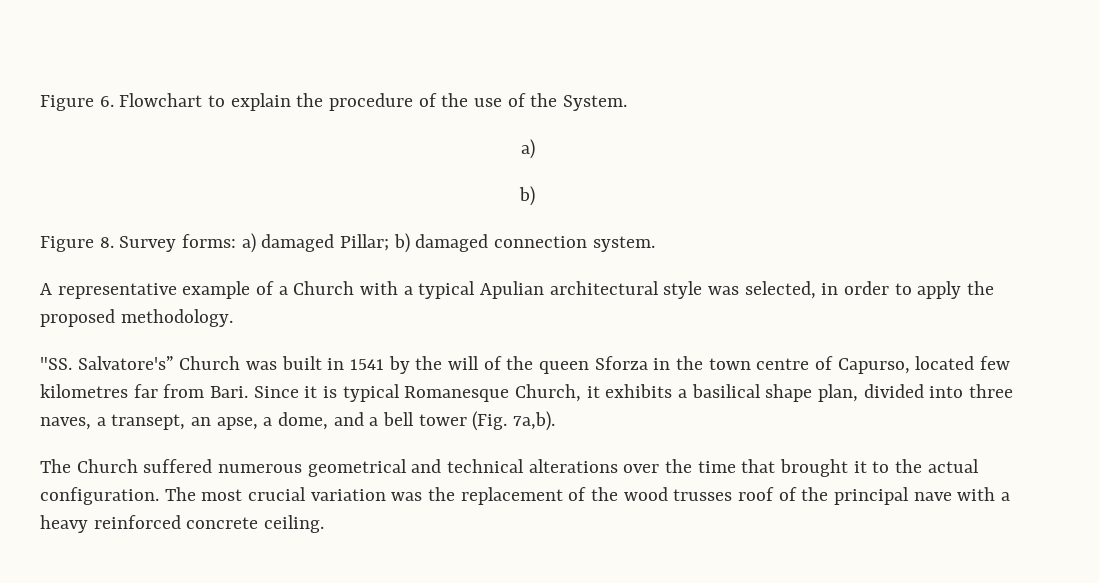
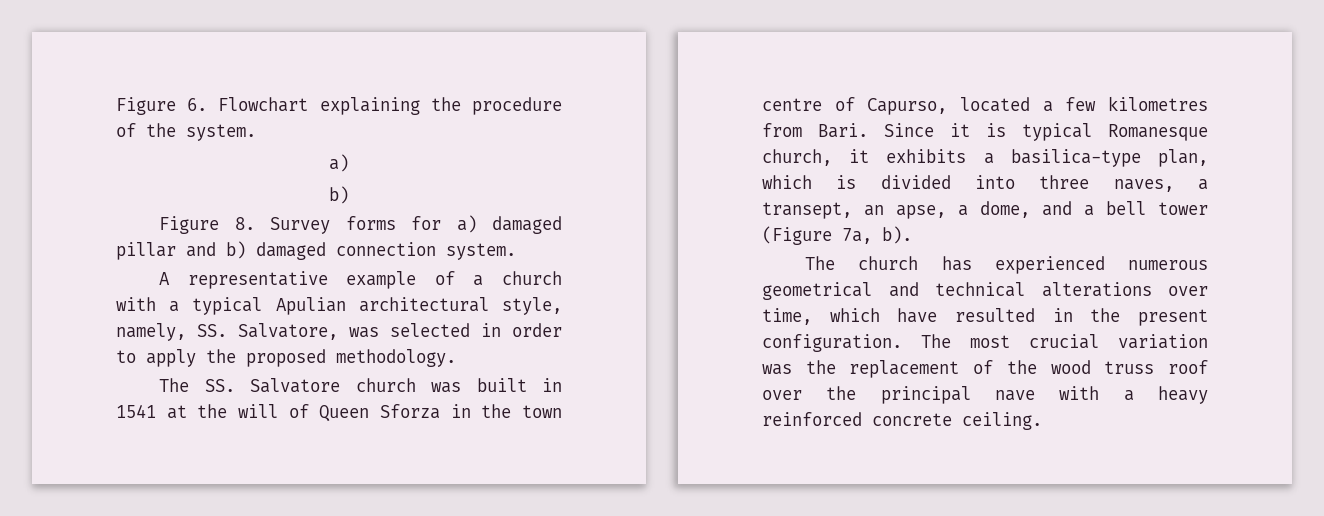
[208,93,291,111] to explain -> [319,97,420,115] explaining
[474,93,628,111] use of the System. -> [186,124,256,141] system.
[182,233,390,253] forms: a) damaged Pillar; -> [345,215,562,234] [116,242,216,260] forms for a) damaged pillar and
[293,281,355,295] Church -> [502,271,562,285] church
[663,281,816,299] style was selected, -> [501,297,562,315] [116,323,470,341] style, namely, SS. Salvatore, was selected
[40,356,241,370] "SS. Salvatore's” Church -> [159,378,416,393] The SS. Salvatore church
[388,356,410,374] by -> [166,405,187,419] at
[506,356,590,374] the queen -> [319,405,370,422] Queen
(975, 363) none -> [1042,101,1053,112] a
[133,384,158,398] far -> (1208, 103) none
[515,384,582,402] Church, -> [762,149,832,166] church,
[691,384,859,402] basilical shape plan, -> [1010,149,1208,167] [762,175,857,189] basilica-type plan, which is
[472,411,556,431] [40,459,213,473] (Fig. 7a,b). // The Church suffered -> [762,226,912,245] [805,256,1105,274] (Figure 7a, b). // The church has experienced
[665,459,979,477] the time that brought it to the actual -> [762,308,1208,326] time, which have resulted in the present
[673,487,797,501] trusses roof of -> [1104,360,1208,374] [762,390,802,400] truss roof over

